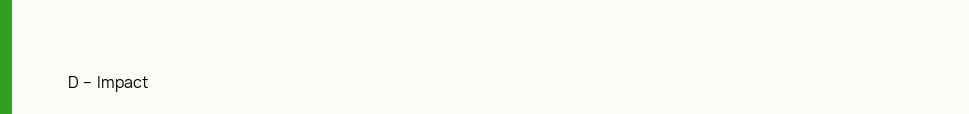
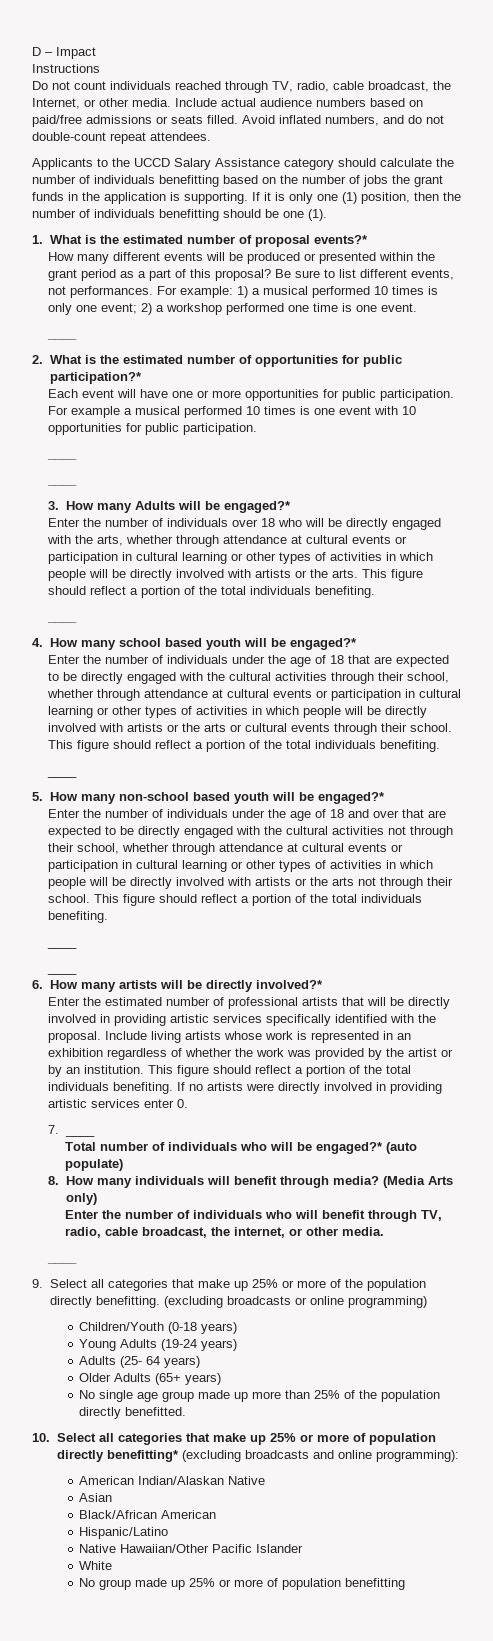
(148, 84) none -> [32,64,100,73] [32,81,451,93] [32,98,423,109] [32,115,444,127] [32,132,211,144] [32,158,454,170] [32,175,443,187] [32,192,461,204] [32,209,327,221] [32,235,368,247] [48,252,436,264] [48,269,455,281] [48,286,439,298] [48,303,418,315] [47,338,78,340] [32,355,402,367] [49,372,142,384] [48,389,455,401] [48,406,417,418] [48,423,258,435] [47,458,78,460] [47,484,78,486] [48,501,291,513] [48,518,442,530] [47,535,408,547] [48,552,434,564] [48,569,424,581] [48,586,376,598] [47,621,78,623] [32,638,357,650] [48,655,450,667] [48,672,450,684] [47,689,462,701] [48,706,428,718] [48,723,453,735] [48,740,441,752] [47,775,78,778] [32,792,385,804] [48,809,447,821] [48,826,454,838] [48,843,404,855] [48,860,434,872] [48,877,454,889] [48,894,423,906] [48,911,109,923] [47,946,78,949] [47,972,78,975] [32,980,323,992] [48,997,451,1009] [48,1014,437,1026] [48,1031,412,1043] [48,1048,454,1060] [48,1065,412,1077] [48,1082,443,1094] [48,1099,189,1108] [48,1125,60,1134] [64,1134,95,1137] [64,1142,417,1154] [64,1159,123,1171] [48,1176,453,1188] [65,1193,97,1205] [64,1210,442,1222] [64,1227,384,1238] [47,1262,78,1264] [32,1279,426,1291] [49,1296,427,1308] [79,1322,238,1334] [79,1339,238,1351] [79,1356,201,1368] [79,1373,222,1385] [79,1390,441,1402] [79,1407,187,1419] [32,1433,436,1445] [56,1450,459,1462] [79,1476,266,1485] [79,1493,113,1502] [79,1510,217,1519] [79,1527,169,1539] [79,1544,304,1553] [79,1561,113,1570] [79,1578,406,1590] // Instructions // Do not count individuals reached through TV, radio, cable broadcast, the Internet, or other media. Include actual audience numbers based on paid/free admissions or seats filled. Avoid inflated numbers, and do not double-count repeat attendees. // Applicants to the UCCD Salary Assistance category should calculate the number of individuals benefitting based on the number of jobs the grant funds in the application is supporting. If it is only one (1) position, then the number of individuals benefitting should be one (1). // 1. What is the estimated number of proposal events?* // How many different events will be produced or presented within the grant period as a part of this proposal? Be sure to list different events, not performances. For example: 1) a musical performed 10 times is only one event; 2) a workshop performed one time is one event. // ____ // 2. What is the estimated number of opportunities for public participation?* // Each event will have one or more opportunities for public participation. For example a musical performed 10 times is one event with 10 opportunities for public participation. // ____ // ____ // 3. How many Adults will be engaged?* // Enter the number of individuals over 18 who will be directly engaged with the arts, whether through attendance at cultural events or participation in cultural learning or other types of activities in which people will be directly involved with artists or the arts. This figure should reflect a portion of the total individuals benefiting. // ____ // 4. How many school based youth will be engaged?* // Enter the number of individuals under the age of 18 that are expected to be directly engaged with the cultural activities through their school, whether through attendance at cultural events or participation in cultural learning or other types of activities in which people will be directly involved with artists or the arts or cultural events through their school. This figure should reflect a portion of the total individuals benefiting. // ____ // 5. How many non-school based youth will be engaged?* // Enter the number of individuals under the age of 18 and over that are expected to be directly engaged with the cultural activities not through their school, whether through attendance at cultural events or participation in cultural learning or other types of activities in which people will be directly involved with artists or the arts not through their school. This figure should reflect a portion of the total individuals benefiting. // ____ // ____ // 6. How many artists will be directly involved?* // Enter the estimated number of professional artists that will be directly involved in providing artistic services specifically identified with the proposal. Include living artists whose work is represented in an exhibition regardless of whether the work was provided by the artist or by an institution. This figure should reflect a portion of the total individuals benefiting. If no artists were directly involved in providing artistic services enter 0. // 7. ____ // Total number of individuals who will be engaged?* (auto populate) // 8. How many individuals will benefit through media? (Media Arts only) // Enter the number of individuals who will benefit through TV, radio, cable broadcast, the internet, or other media. // ____ // 9. Select all categories that make up 25% or more of the population directly benefitting. (excluding broadcasts or online programming) // Children/Youth (0-18 years) // Young Adults (19-24 years) // Adults (25- 64 years) // Older Adults (65+ years) // No single age group made up more than 25% of the population directly benefitted. // 10. Select all categories that make up 25% or more of population directly benefitting* (excluding broadcasts and online programming): // American Indian/Alaskan Native // Asian // Black/African American // Hispanic/Latino // Native Hawaiian/Other Pacific Islander // White // No group made up 25% or more of population benefitting

